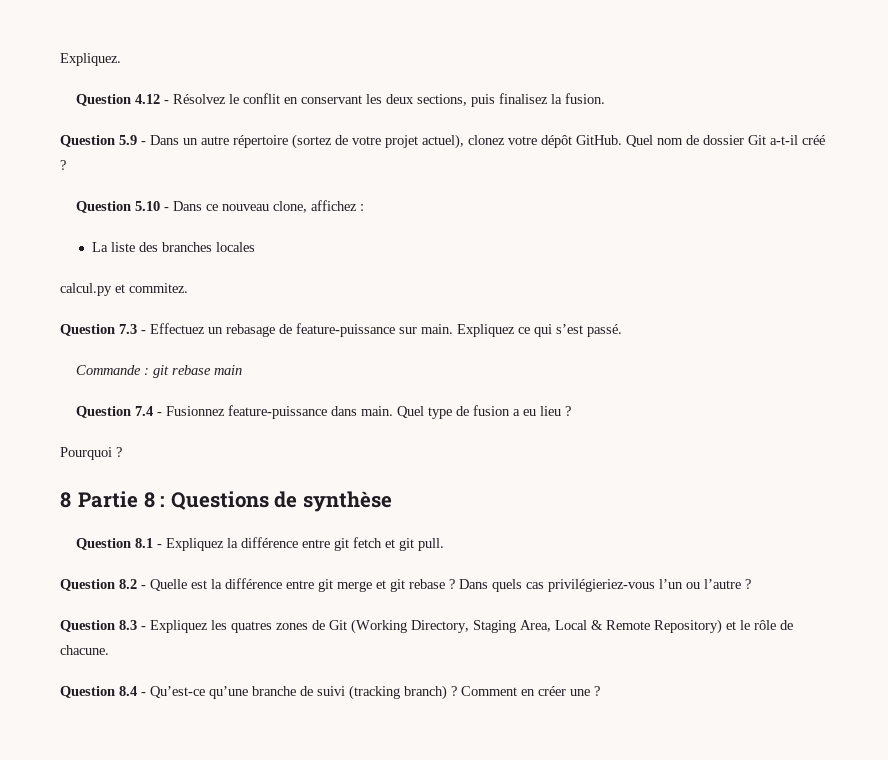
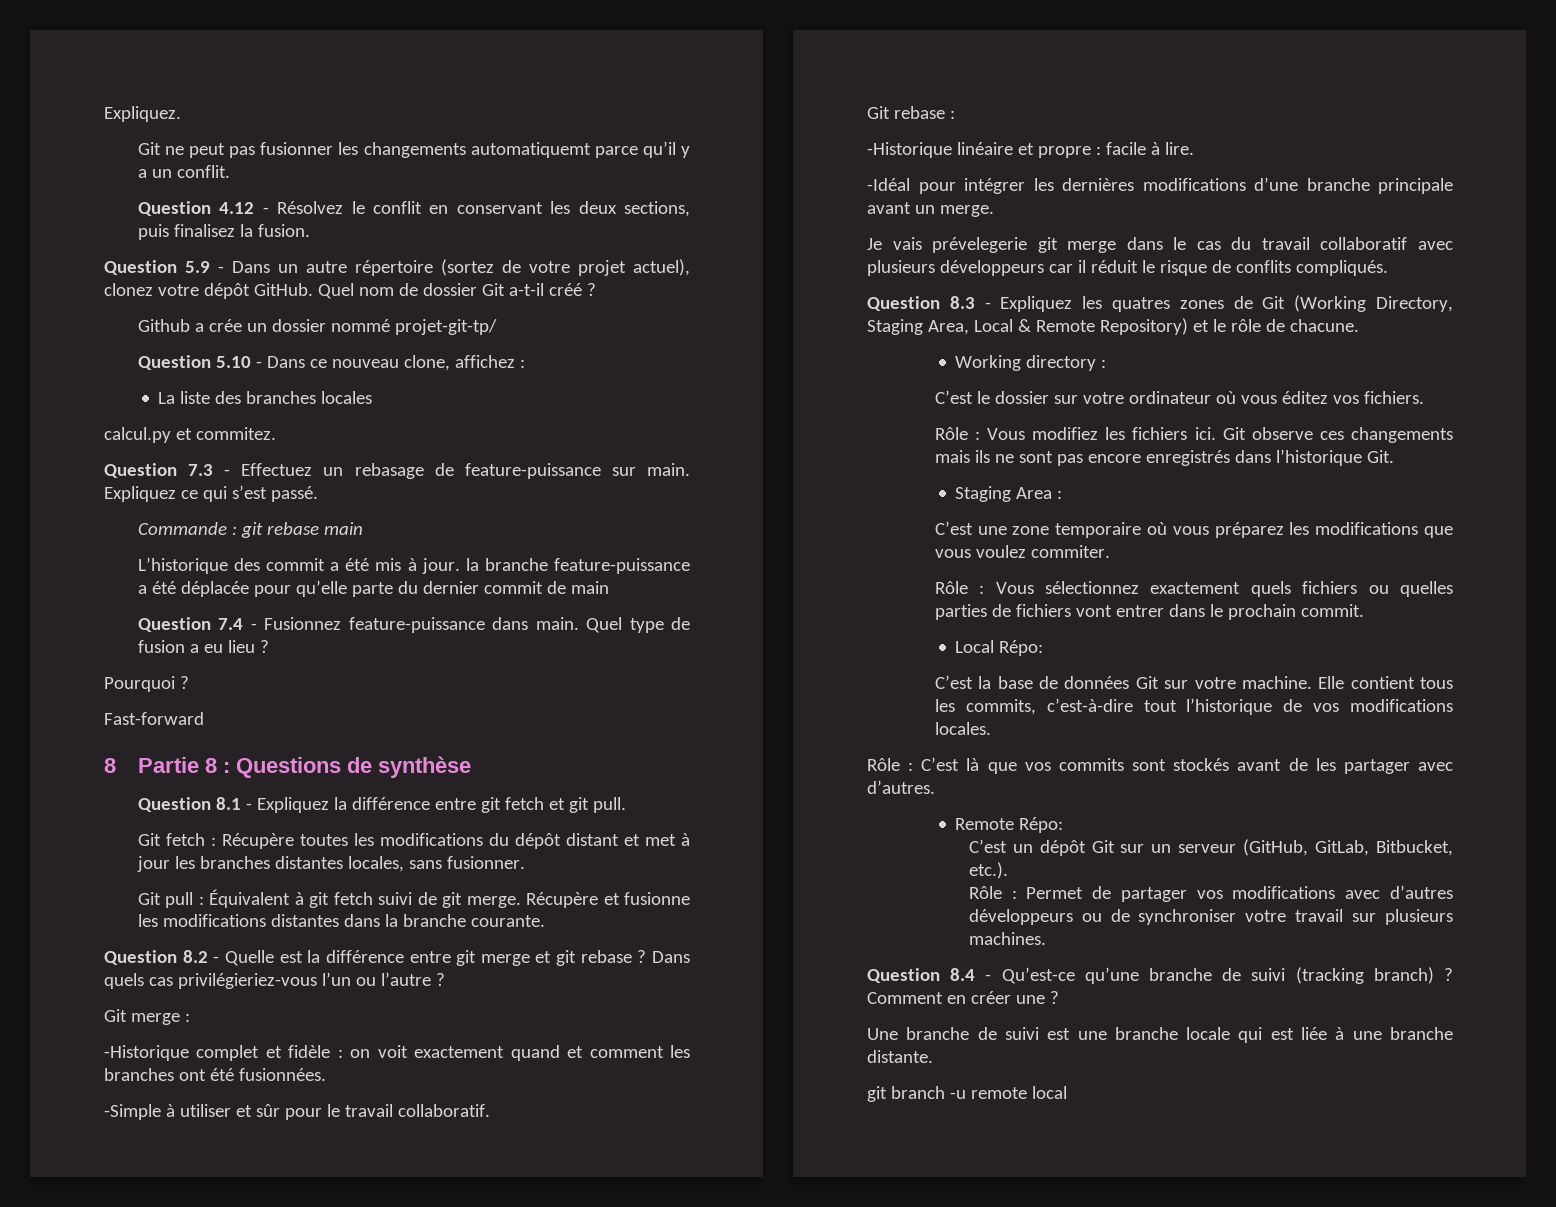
(121, 59) none -> [137,141,690,158] [137,165,230,178] // Git ne peut pas fusionner les changements automatiquemt parce qu’il y a un conflit.
(66, 165) none -> [137,319,497,335] // Github a crée un dossier nommé projet-git-tp/
(243, 370) none -> [137,557,690,574] [137,580,609,597] // L’historique des commit a été mis à jour. la branche feature-puissance a été déplacée pour qu’elle parte du dernier commit de main
(122, 452) none -> [104,712,204,725] // Fast-forward
(445, 544) none -> [137,833,690,849] [136,856,525,872] [137,889,690,908] [137,914,545,927] // Git fetch : Récupère toutes les modifications du dépôt distant et met à jour les branches distantes locales, sans fusionner. // Git pull : Équivalent à git fetch suivi de git merge. Récupère et fusionne les modifications distantes dans la branche courante.
(751, 584) none -> [104,1009,190,1025] [104,1045,690,1061] [104,1068,326,1081] [104,1104,490,1120] [867,106,955,119] [867,142,1194,158] [867,177,1453,194] [867,202,994,217] [867,237,1453,253] [867,260,1388,276] // Git merge : // -Historique complet et fidèle : on voit exactement quand et comment les branches ont été fusionnées. // -Simple à utiliser et sûr pour le travail collaboratif. // Git rebase : // -Historique linéaire et propre : facile à lire. // -Idéal pour intégrer les dernières modifications d’une branche principale avant un merge. // Je vais prévelegerie git merge dans le cas du travail collaboratif avec plusieurs développeurs car il réduit le risque de conflits compliqués.
(109, 650) none -> [955,355,1107,371] [934,390,1424,404] [934,427,1453,443] [934,449,1394,466] [955,486,1063,502] [934,521,1453,538] [934,545,1110,558] [934,581,1453,597] [934,604,1364,620] [955,640,1044,656] [934,675,1453,689] [934,698,1453,715] [934,722,991,735] [867,757,1453,774] [867,780,935,794] [955,817,1064,833] [968,839,1453,856] [968,862,1008,879] [968,885,1453,902] [968,909,1453,925] [968,932,1046,945] // Working directory : // C’est le dossier sur votre ordinateur où vous éditez vos fichiers. // Rôle : Vous modifiez les fichiers ici. Git observe ces changements mais ils ne sont pas encore enregistrés dans l’historique Git. // Staging Area : // C’est une zone temporaire où vous préparez les modifications que vous voulez commiter. // Rôle : Vous sélectionnez exactement quels fichiers ou quelles parties de fichiers vont entrer dans le prochain commit. // Local Répo: // C’est la base de données Git sur votre machine. Elle contient tous les commits, c’est-à-dire tout l’historique de vos modifications locales. // Rôle : C’est là que vos commits sont stockés avant de les partager avec d’autres. // Remote Répo: // C’est un dépôt Git sur un serveur (GitHub, GitLab, Bitbucket, etc.). // Rôle : Permet de partager vos modifications avec d’autres développeurs ou de synchroniser votre travail sur plusieurs machines.
(600, 691) none -> [867,1027,1453,1043] [867,1050,933,1063] [867,1086,1067,1102] // Une branche de suivi est une branche locale qui est liée à une branche distante. // git branch -u remote local

